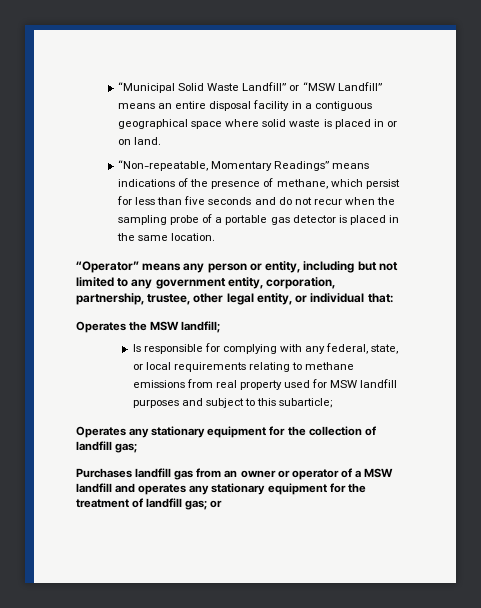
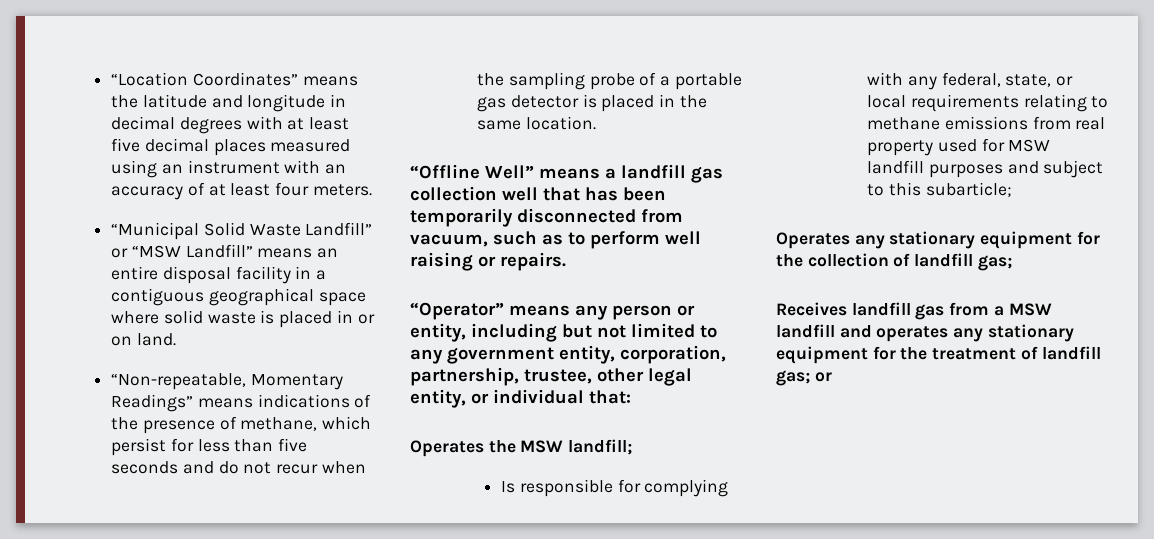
(117, 87) none -> [111,72,358,86] [111,94,347,112] [111,116,350,134] [111,138,351,156] [111,160,347,178] [111,182,372,200] “Location Coordinates” means the latitude and longitude in decimal degrees with at least five decimal places measured using an instrument with an accuracy of at least four meters. //
(216, 237) none -> [410,164,723,183] [410,186,666,201] [410,208,683,227] [410,231,701,249] [410,252,566,271] // “Offline Well” means a landfill gas collection well that has been temporarily disconnected from vacuum, such as to perform well raising or repairs.
[76,468,132,478] Purchases -> [776,302,847,316] Receives
[224,468,352,480] an owner or operator of -> (990, 309) none

